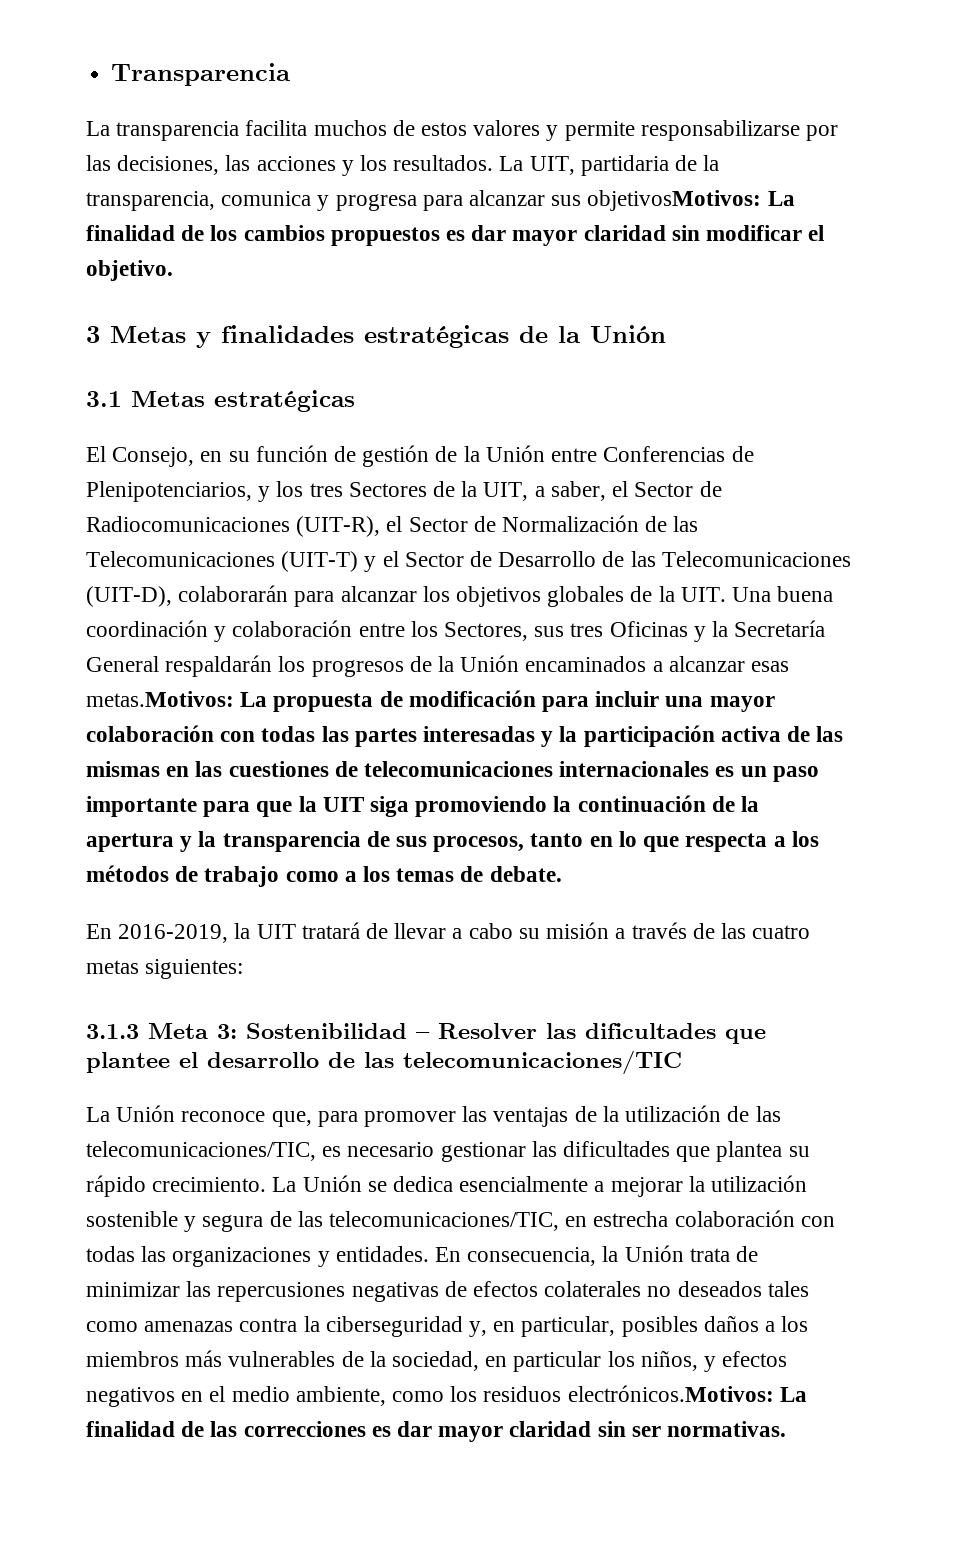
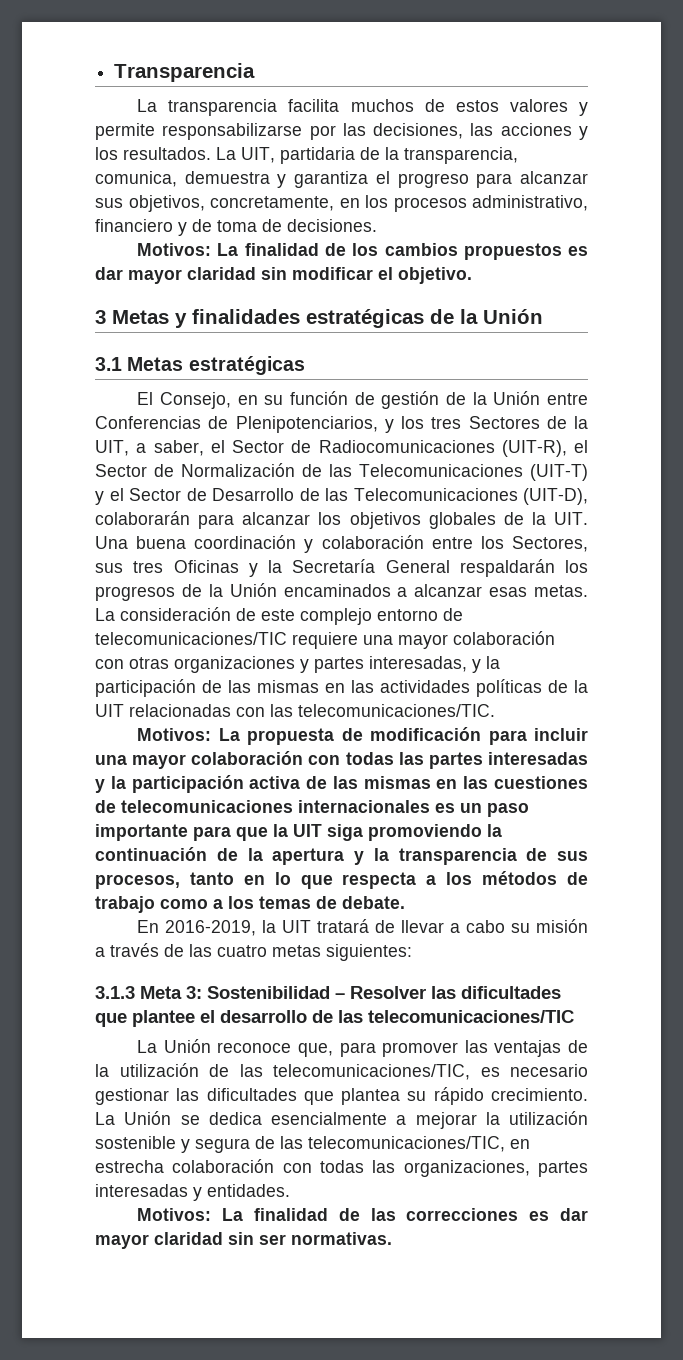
[221,190,762,211] comunica y progresa para alcanzar sus objetivosMotivos: -> [95,171,588,188] [95,195,588,212] [95,219,377,236] [137,243,212,256] comunica, demuestra y garantiza el progreso para alcanzar sus objetivos, concretamente, en los procesos administrativo, financiero y de toma de decisiones. // Motivos:
[86,691,234,707] metas.Motivos: -> [534,585,588,597] [95,607,463,625] [95,631,555,649] [95,656,500,673] [95,679,588,697] [95,704,495,717] [137,728,212,741] metas. La consideración de este complejo entorno de telecomunicaciones/TIC requiere una mayor colaboración con otras organizaciones y partes interesadas, y la participación de las mismas en las actividades políticas de la UIT relacionadas con las telecomunicaciones/TIC. // Motivos:
[172,1247,312,1267] organizaciones -> [403,1160,588,1177] [95,1184,188,1197] organizaciones, partes interesadas
[435,1245,759,1266] [86,1281,809,1302] [86,1315,809,1337] [86,1350,788,1372] [86,1385,774,1407] En consecuencia, la Unión trata de minimizar las repercusiones negativas de efectos colaterales no deseados tales como amenazas contra la ciberseguridad y, en particular, posibles daños a los miembros más vulnerables de la sociedad, en particular los niños, y efectos negativos en el medio ambiente, como los residuos electrónicos.Motivos: -> [137,1208,212,1221] // Motivos:

